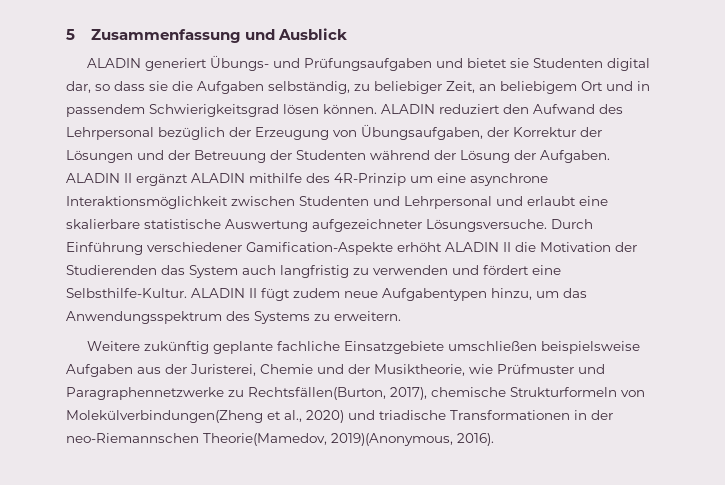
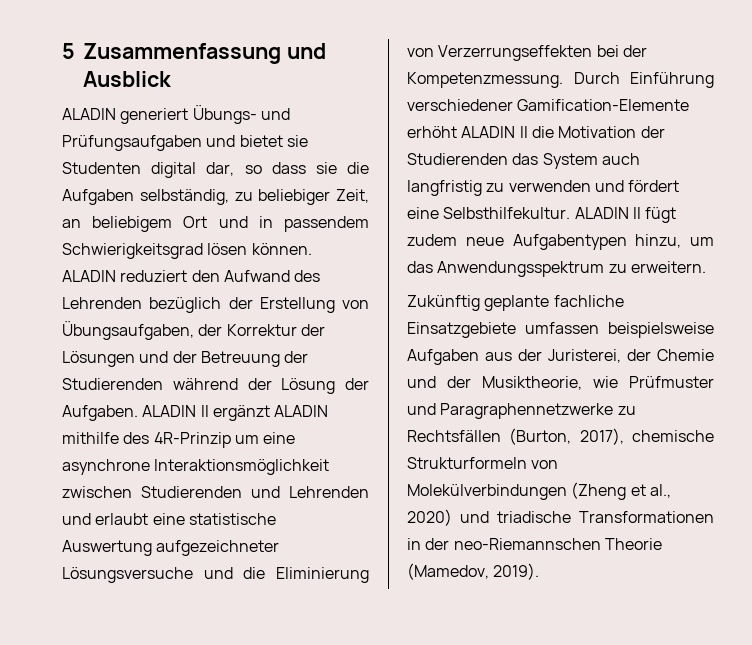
[66,127,154,140] Lehrpersonal -> [62,297,142,309] Lehrenden
[255,127,329,140] Erzeugung -> [259,297,335,313] Erstellung
[296,150,366,160] Studenten -> [62,378,163,390] Studierenden
[299,196,492,209] Studenten und Lehrpersonal -> [141,486,369,498] Studierenden und Lehrenden
[66,219,140,229] skalierbare -> (185, 519) none
[426,219,547,232] Lösungsversuche. -> [62,567,370,583] [407,45,647,61] [407,72,563,88] Lösungsversuche und die Eliminierung von Verzerrungseffekten bei der Kompetenzmessung.
[246,242,393,255] Gamification-Aspekte -> [517,99,690,111] Gamification-Elemente
[66,288,187,298] Selbsthilfe-Kultur. -> [443,207,571,219] Selbsthilfekultur.
[226,311,310,324] des Systems -> (605, 269) none
[87,341,210,354] Weitere zukünftig -> [407,295,480,311] Zukünftig
[448,341,538,351] umschließen -> [525,322,599,334] umfassen
(256, 370) none -> [627,349,651,361] der
[248,387,386,400] Rechtsfällen(Burton, -> [407,428,572,445] Rechtsfällen (Burton,
[66,410,263,423] Molekülverbindungen(Zheng -> [407,482,627,500] Molekülverbindungen (Zheng
[203,433,494,446] Theorie(Mamedov, 2019)(Anonymous, 2016). -> [604,538,662,550] [407,563,540,580] Theorie (Mamedov, 2019).

